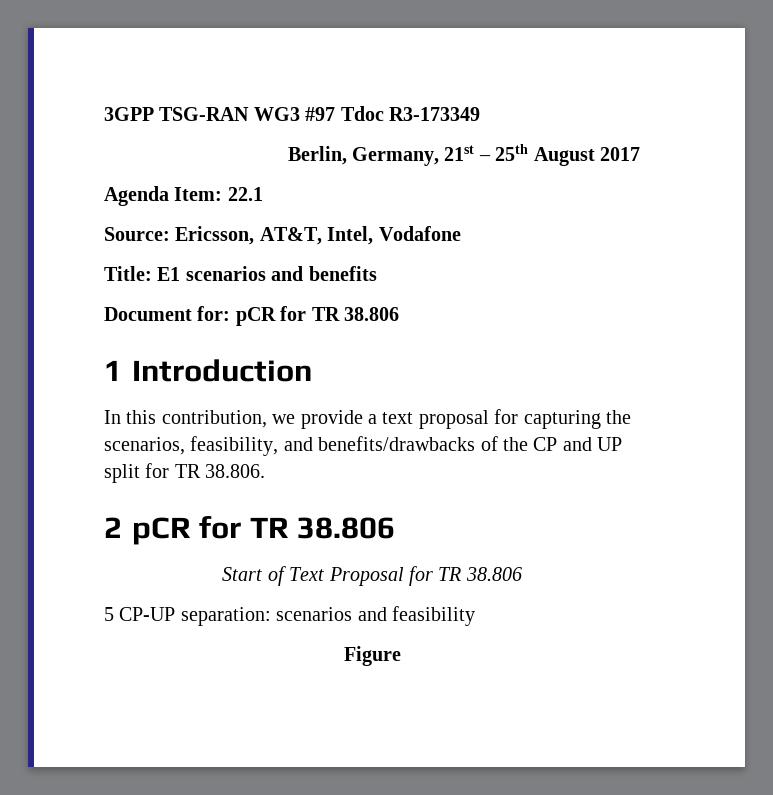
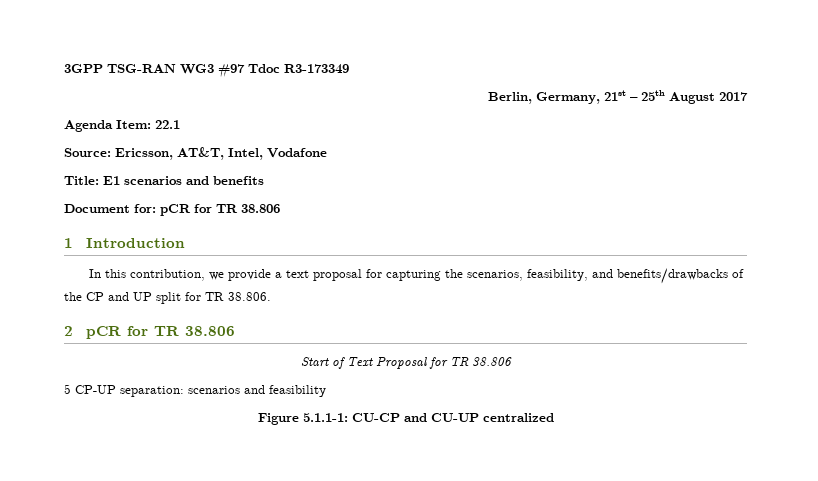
(401, 656) none -> [302,413,554,422] 5.1.1-1: CU-CP and CU-UP centralized

